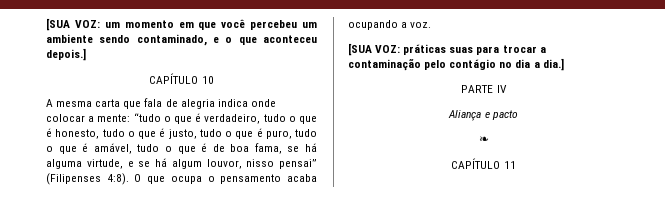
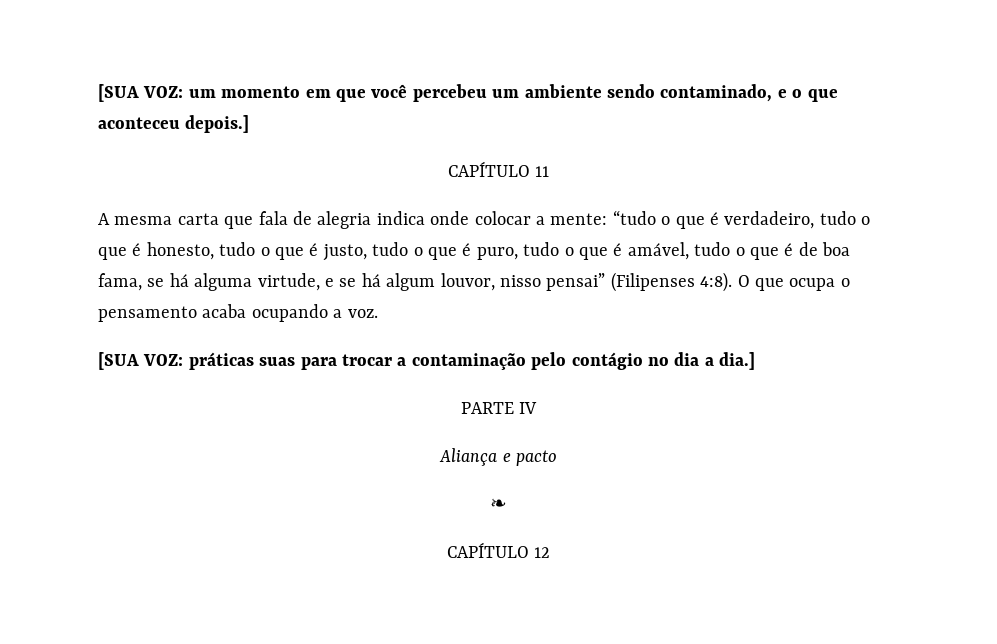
[201,76,214,84] 10 -> [535,166,550,177] 11
[503,161,516,169] 11 -> [534,547,551,558] 12

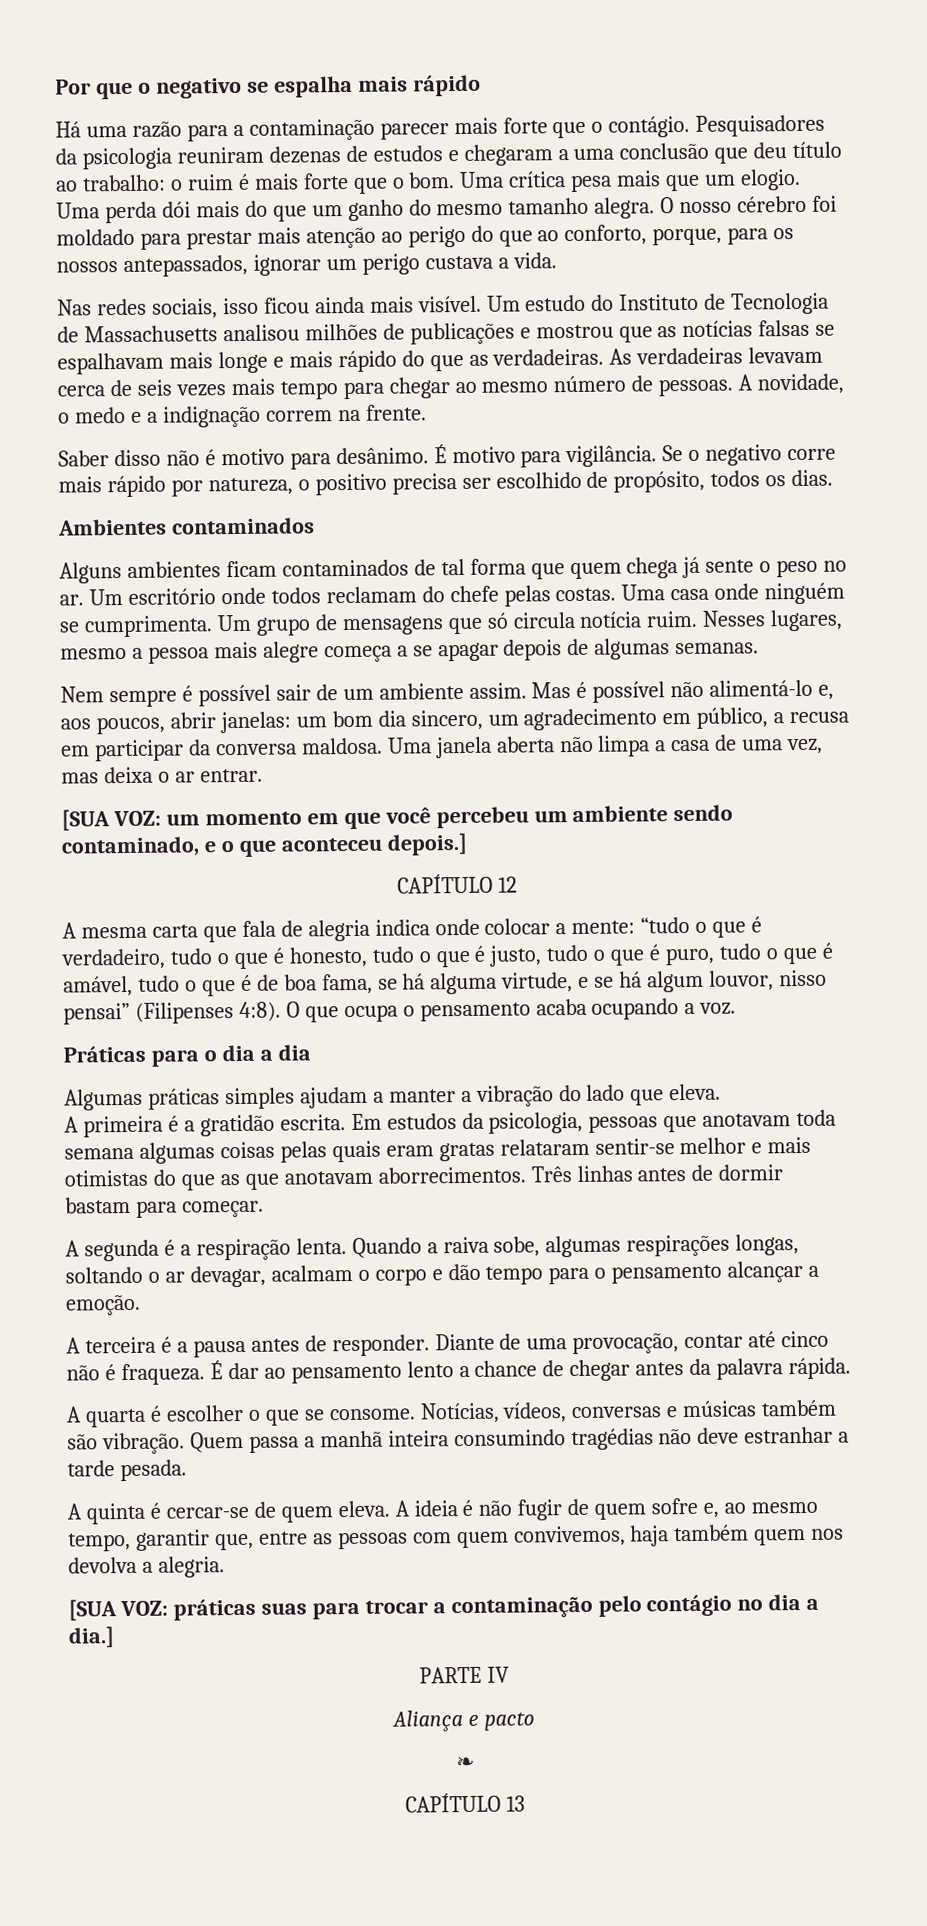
(98, 93) none -> [55,74,481,100] [55,114,826,142] [55,141,843,170] [56,168,802,194] [56,195,838,224] [56,224,795,250] [56,252,557,278] [57,292,830,319] [57,319,836,345] [57,346,824,375] [57,373,845,400] [58,404,427,428] [58,444,837,470] [58,469,834,498] [58,517,315,536] [59,556,848,584] [59,582,846,607] [59,609,844,638] [60,638,760,664] [60,679,835,708] [60,707,850,735] [61,734,824,762] [61,766,263,784] Por que o negativo se espalha mais rápido // Há uma razão para a contaminação parecer mais forte que o contágio. Pesquisadores da psicologia reuniram dezenas de estudos e chegaram a uma conclusão que deu título ao trabalho: o ruim é mais forte que o bom. Uma crítica pesa mais que um elogio. Uma perda dói mais do que um ganho do mesmo tamanho alegra. O nosso cérebro foi moldado para prestar mais atenção ao perigo do que ao conforto, porque, para os nossos antepassados, ignorar um perigo custava a vida. // Nas redes sociais, isso ficou ainda mais visível. Um estudo do Instituto de Tecnologia de Massachusetts analisou milhões de publicações e mostrou que as notícias falsas se espalhavam mais longe e mais rápido do que as verdadeiras. As verdadeiras levavam cerca de seis vezes mais tempo para chegar ao mesmo número de pessoas. A novidade, o medo e a indignação correm na frente. // Saber disso não é motivo para desânimo. É motivo para vigilância. Se o negativo corre mais rápido por natureza, o positivo precisa ser escolhido de propósito, todos os dias. // Ambientes contaminados // Alguns ambientes ficam contaminados de tal forma que quem chega já sente o peso no ar. Um escritório onde todos reclamam do chefe pelas costas. Uma casa onde ninguém se cumprimenta. Um grupo de mensagens que só circula notícia ruim. Nesses lugares, mesmo a pessoa mais alegre começa a se apagar depois de algumas semanas. // Nem sempre é possível sair de um ambiente assim. Mas é possível não alimentá-lo e, aos poucos, abrir janelas: um bom dia sincero, um agradecimento em público, a recusa em participar da conversa maldosa. Uma janela aberta não limpa a casa de uma vez, mas deixa o ar entrar. //
[535,166,550,177] 11 -> [497,876,517,893] 12
(378, 313) none -> [63,1044,311,1067] [64,1083,722,1111] [64,1109,837,1138] [64,1136,812,1164] [64,1164,784,1191] [65,1196,264,1218] [65,1234,800,1262] [65,1260,820,1288] [65,1294,141,1316] [66,1330,830,1358] [66,1357,852,1386] [66,1399,838,1428] [67,1426,850,1455] [67,1459,187,1482] [67,1497,818,1525] [68,1524,845,1552] [68,1556,225,1578] // Práticas para o dia a dia // Algumas práticas simples ajudam a manter a vibração do lado que eleva. // A primeira é a gratidão escrita. Em estudos da psicologia, pessoas que anotavam toda semana algumas coisas pelas quais eram gratas relataram sentir-se melhor e mais otimistas do que as que anotavam aborrecimentos. Três linhas antes de dormir bastam para começar. // A segunda é a respiração lenta. Quando a raiva sobe, algumas respirações longas, soltando o ar devagar, acalmam o corpo e dão tempo para o pensamento alcançar a emoção. // A terceira é a pausa antes de responder. Diante de uma provocação, contar até cinco não é fraqueza. É dar ao pensamento lento a chance de chegar antes da palavra rápida. // A quarta é escolher o que se consome. Notícias, vídeos, conversas e músicas também são vibração. Quem passa a manhã inteira consumindo tragédias não deve estranhar a tarde pesada. // A quinta é cercar-se de quem eleva. A ideia é não fugir de quem sofre e, ao mesmo tempo, garantir que, entre as pessoas com quem convivemos, haja também quem nos devolva a alegria.
[534,547,551,558] 12 -> [505,1795,525,1812] 13

